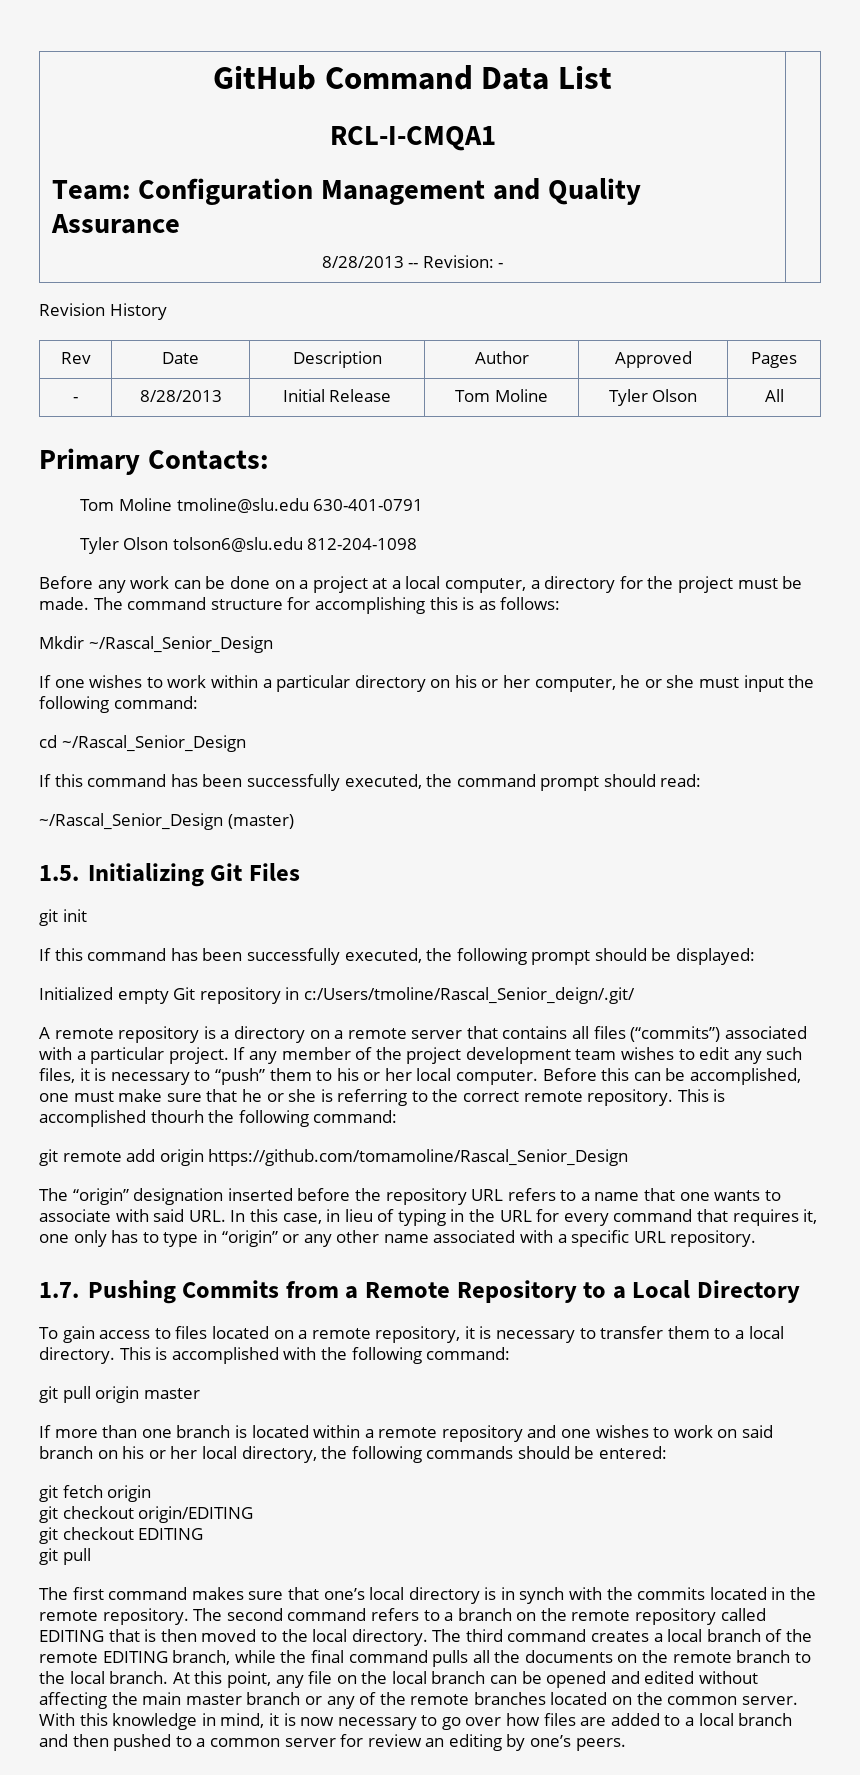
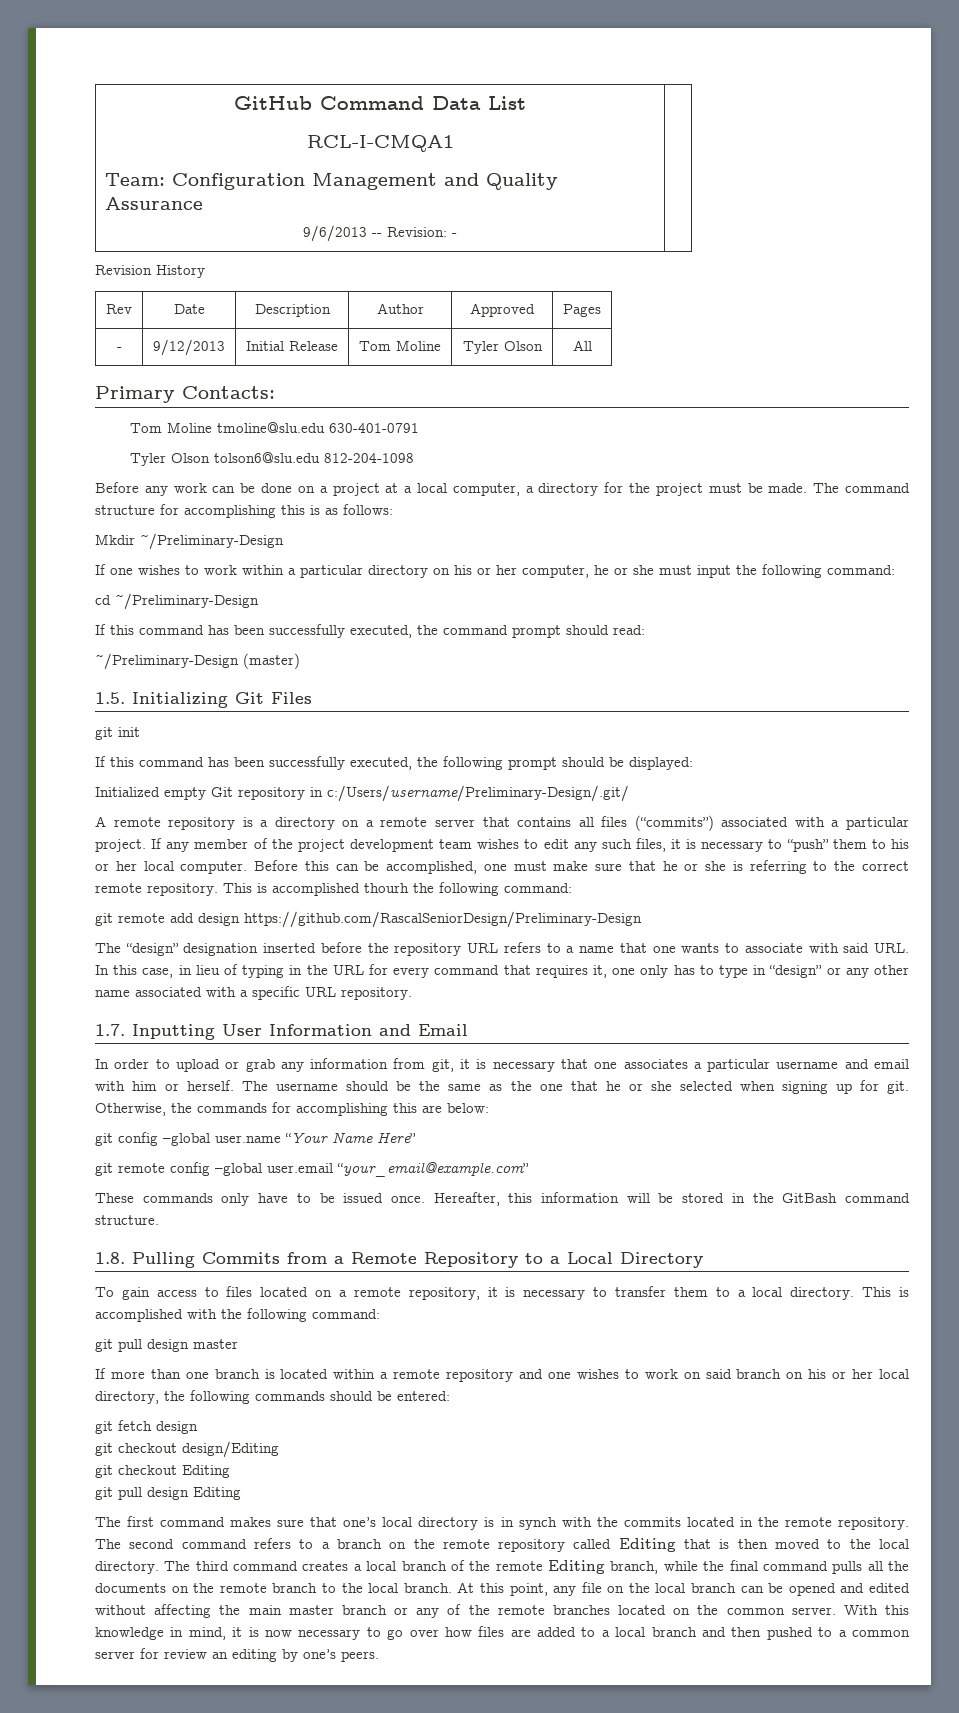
[321,256,404,268] 8/28/2013 -> [303,225,367,242] 9/6/2013
[139,390,222,402] 8/28/2013 -> [153,339,225,356] 9/12/2013
[88,636,273,653] ~/Rascal_Senior_Design -> [140,533,284,550] ~/Preliminary-Design
[61,735,246,752] ~/Rascal_Senior_Design -> [115,593,259,610] ~/Preliminary-Design
[39,813,223,830] ~/Rascal_Senior_Design -> [95,653,239,670] ~/Preliminary-Design
[303,987,635,1004] c:/Users/tmoline/Rascal_Senior_deign/.git/ -> [327,785,629,802] c:/Users/username/Preliminary-Design/.git/
[159,1149,629,1166] [39,1188,129,1205] origin https://github.com/tomamoline/Rascal_Senior_Design // The “origin” -> [198,911,642,928] [95,943,179,956] design https://github.com/RascalSeniorDesign/Preliminary-Design // The “design”
[221,1230,278,1247] “origin” -> [769,965,823,978] “design”
[87,1280,176,1304] Pushing -> [132,1024,469,1040] [95,1058,909,1072] [95,1080,909,1094] [95,1102,489,1116] [95,1132,416,1146] [95,1162,529,1177] [95,1192,911,1206] [95,1215,159,1225] [95,1252,196,1268] Inputting User Information and Email // In order to upload or grab any information from git, it is necessary that one associates a particular username and email with him or herself. The username should be the same as the one that he or she selected when signing up for git. Otherwise, the commands for accomplishing this are below: // git config –global user.name “Your Name Here” // git remote config –global user.email “your_email@example.com” // These commands only have to be issued once. Hereafter, this information will be stored in the GitBash command structure. // 1.8. Pulling
[95,1386,140,1403] origin -> [147,1339,189,1352] design
[107,1485,152,1502] [39,1506,254,1523] [39,1527,204,1544] [39,1548,91,1565] origin // git checkout origin/EDITING // git checkout EDITING // git pull -> [156,1421,198,1434] [95,1441,279,1458] [95,1465,230,1478] [95,1487,241,1500] design // git checkout design/Editing // git checkout Editing // git pull design Editing
[39,1630,104,1642] EDITING -> [618,1538,676,1552] Editing
[102,1651,168,1663] EDITING -> [548,1560,606,1574] Editing

